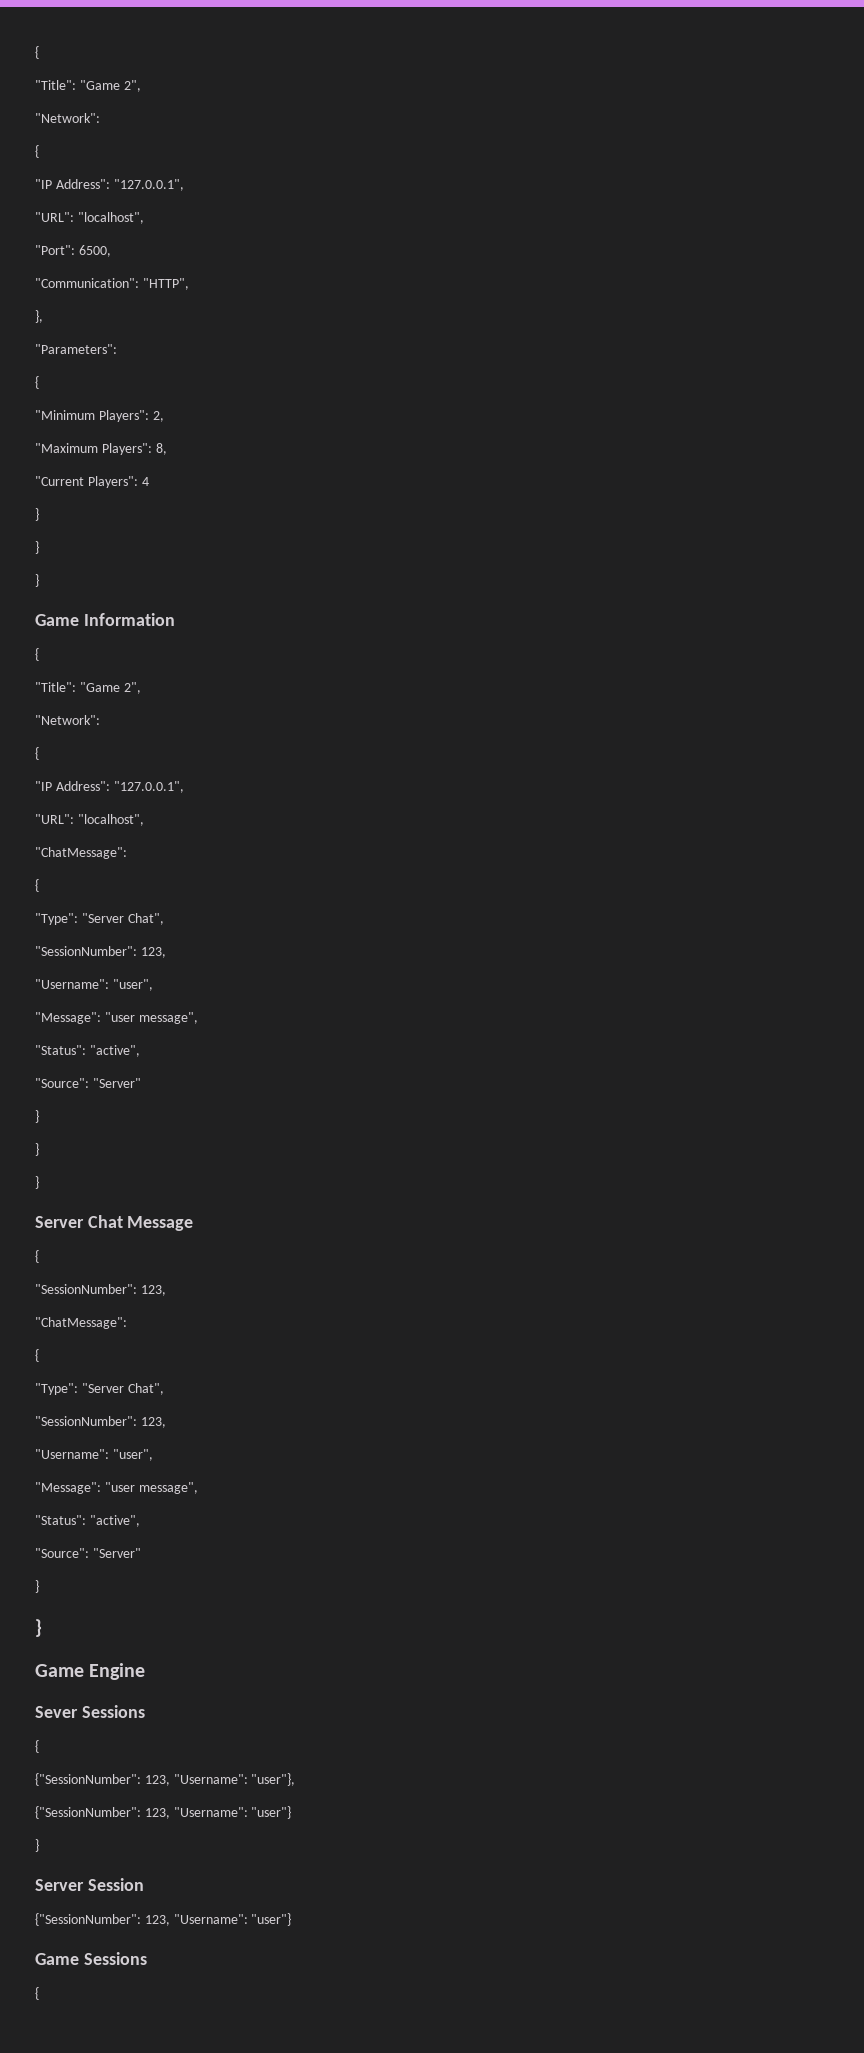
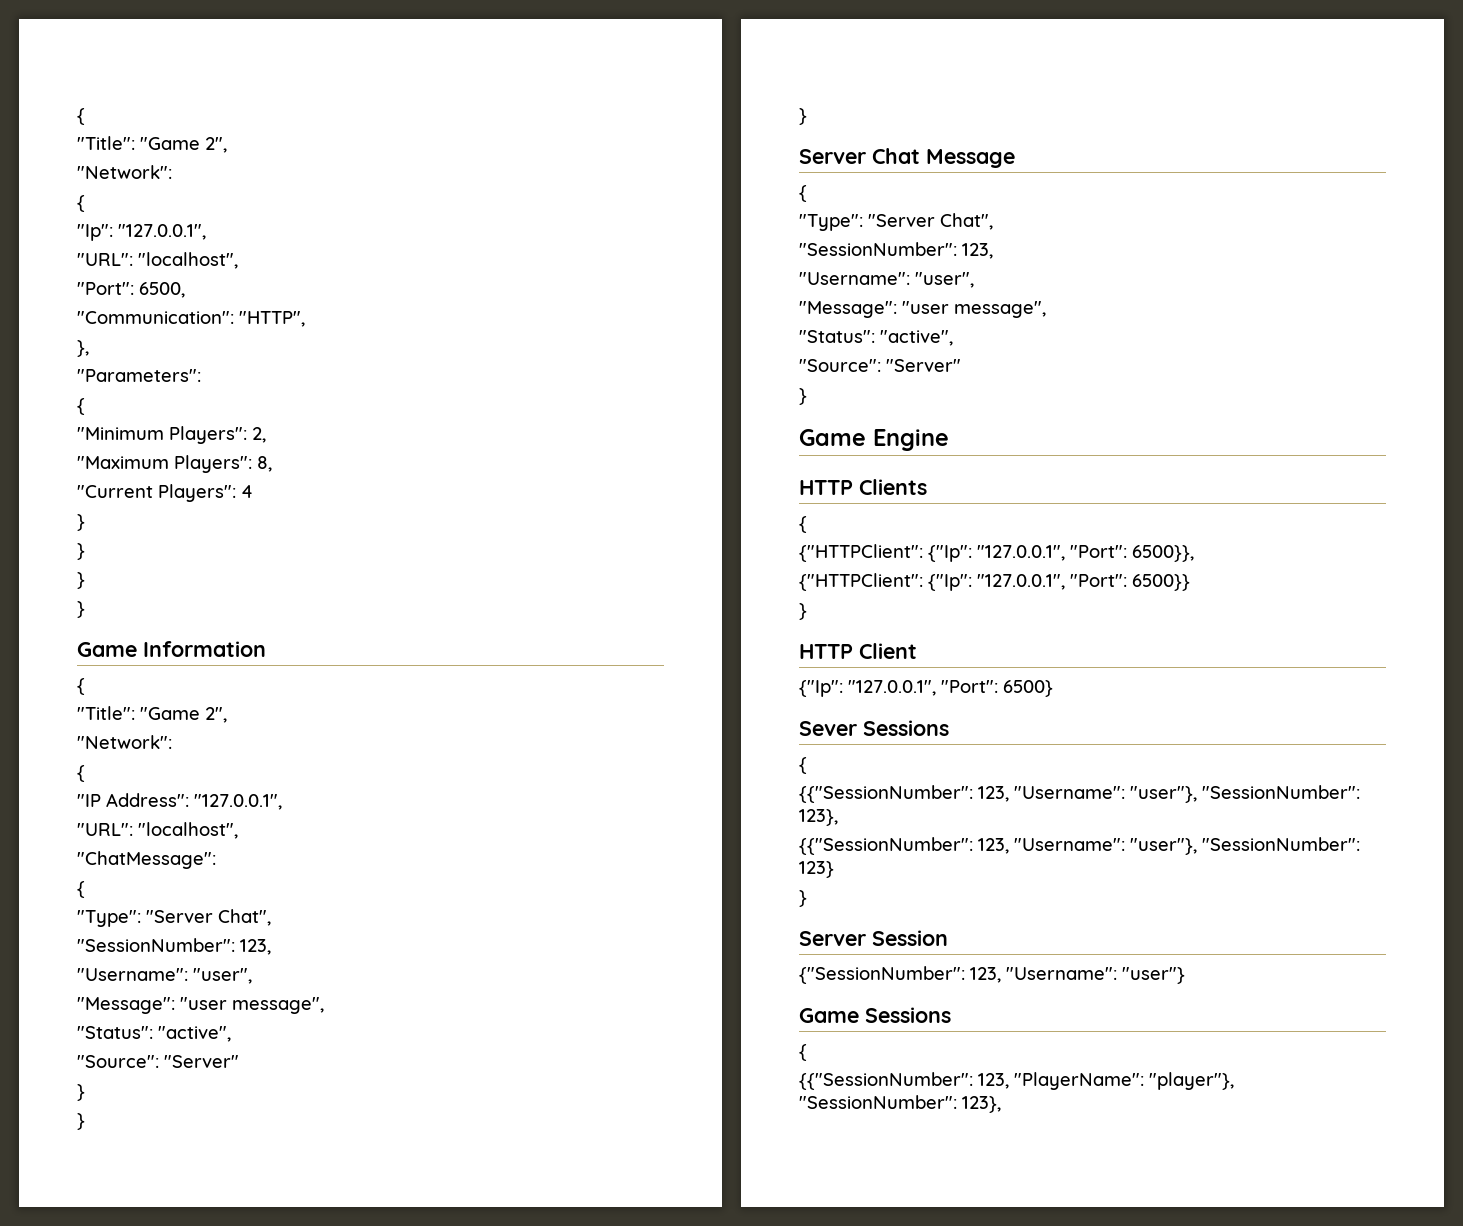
[35,46,39,59] [35,80,141,92] [35,113,100,123] [35,145,39,158] [35,179,110,189] { // "Title": "Game 2", // "Network": // { // "IP Address": -> [77,108,85,125] [77,136,227,153] [77,165,172,179] [77,195,85,212] [77,224,113,241] { // "Title": "Game 2", // "Network": // { // "Ip":
(39, 580) none -> [77,601,85,618] // }
[35,1284,166,1296] [35,1317,127,1329] [35,1349,39,1362] // "SessionNumber": 123, // "ChatMessage": // { -> (807, 193) none
[35,1619,42,1637] [35,1663,146,1680] } // Game Engine -> [799,429,949,451] [799,479,927,495] [799,516,807,533] [799,544,1194,562] [799,573,1190,591] [799,603,807,620] [799,643,917,659] [799,680,1053,697] Game Engine // HTTP Clients // { // {"HTTPClient": {"Ip": "127.0.0.1", "Port": 6500}}, // {"HTTPClient": {"Ip": "127.0.0.1", "Port": 6500}} // } // HTTP Client // {"Ip": "127.0.0.1", "Port": 6500}
[35,1773,296,1786] [35,1806,292,1819] {"SessionNumber": 123, "Username": "user"}, // {"SessionNumber": 123, "Username": "user"} -> [799,785,1360,803] [799,809,838,826] [799,837,1360,855] [799,861,834,878] {{"SessionNumber": 123, "Username": "user"}, "SessionNumber": 123}, // {{"SessionNumber": 123, "Username": "user"}, "SessionNumber": 123}
(39, 1993) none -> [799,1072,1234,1090] [799,1095,1001,1113] // {{"SessionNumber": 123, "PlayerName": "player"}, "SessionNumber": 123},

